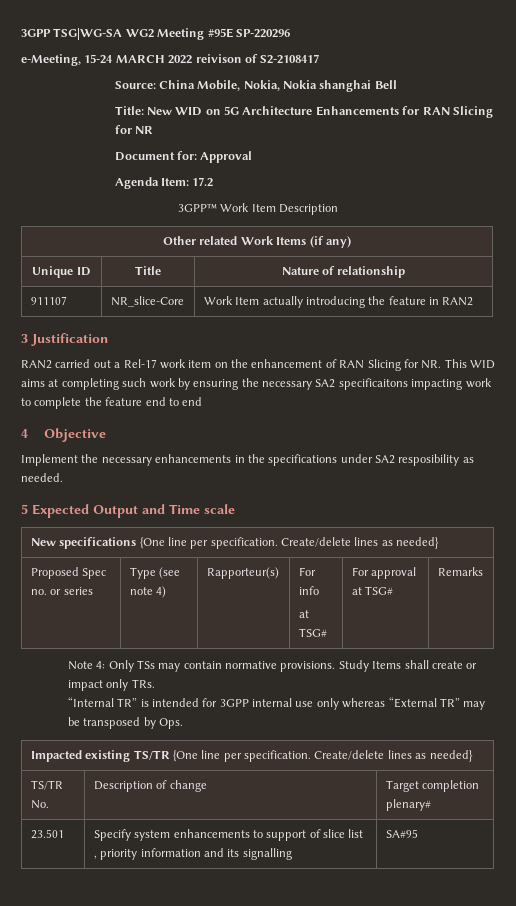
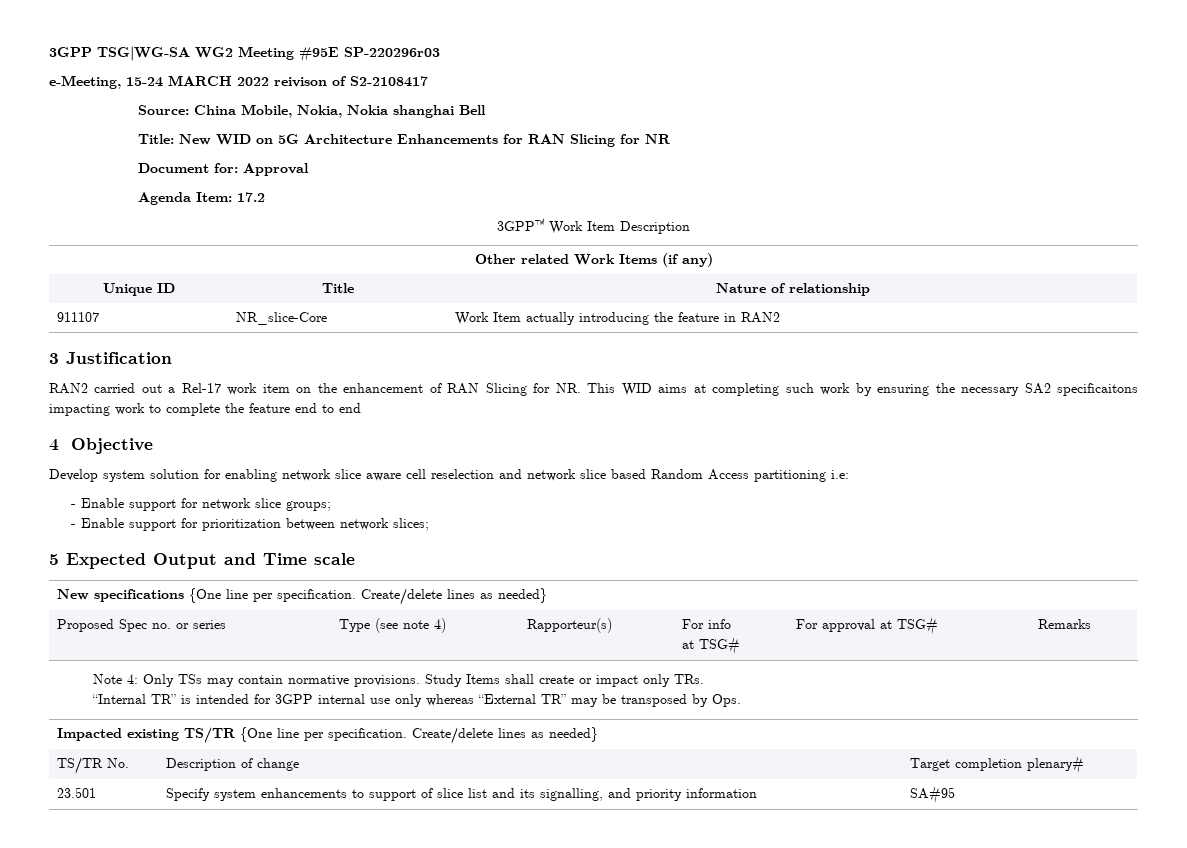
[235,29,290,38] SP-220296 -> [344,47,440,57] SP-220296r03
[21,454,474,466] [21,473,63,482] Implement the necessary enhancements in the specifications under SA2 resposibility as needed. -> [49,469,849,482] [71,498,332,511] [71,518,430,531] Develop system solution for enabling network slice aware cell reselection and network slice based Random Access partitioning i.e: // - Enable support for network slice groups; // - Enable support for prioritization between network slices;
[93,855,97,859] , -> [492,788,632,801] and its signalling, and
[203,848,292,860] and its signalling -> (758, 793) none

